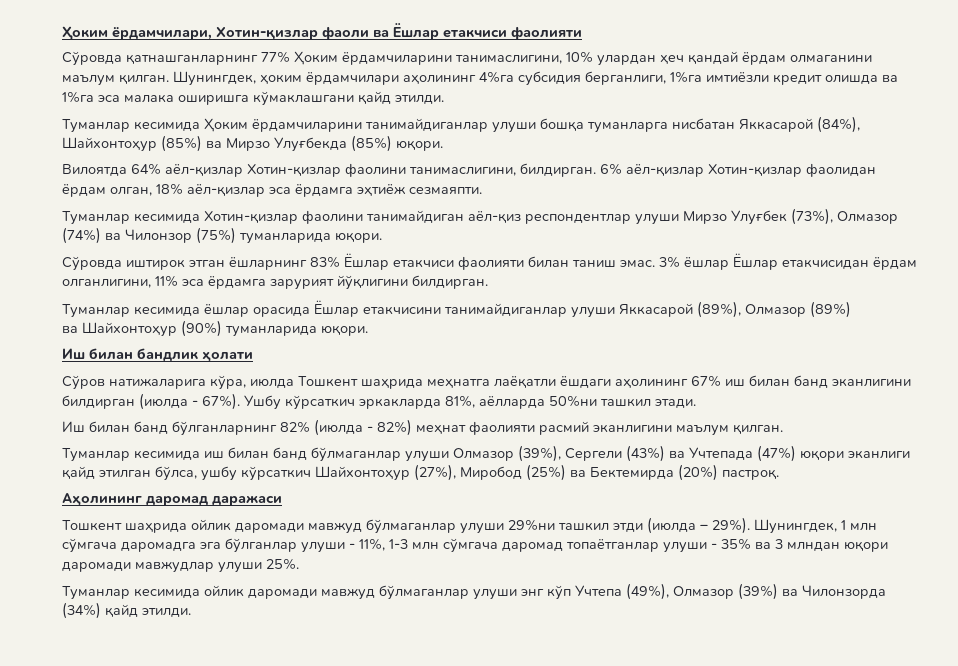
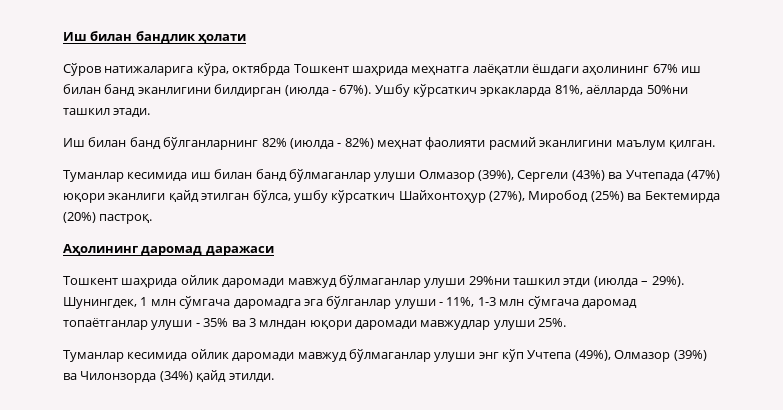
[62,23,582,40] [62,51,872,66] [62,71,898,86] [62,91,444,106] [62,116,860,133] [62,135,443,152] [62,163,876,177] [62,183,482,197] [62,208,898,225] [62,227,382,244] [62,253,917,271] [62,275,488,290] [62,300,851,318] [62,320,368,337] Ҳоким ёрдамчилари, Хотин-қизлар фаоли ва Ёшлар етакчиси фаолияти // Сўровда қатнашганларнинг 77% Ҳоким ёрдамчиларини танимаслигини, 10% улардан ҳеч қандай ёрдам олмаганини маълум қилган. Шунингдек, ҳоким ёрдамчилари аҳолининг 4%га субсидия берганлиги, 1%га имтиёзли кредит олишда ва 1%га эса малака оширишга кўмаклашгани қайд этилди. // Туманлар кесимида Ҳоким ёрдамчиларини танимайдиганлар улуши бошқа туманларга нисбатан Яккасарой (84%), Шайхонтоҳур (85%) ва Мирзо Улуғбекда (85%) юқори. // Вилоятда 64% аёл-қизлар Хотин-қизлар фаолини танимаслигини, билдирган. 6% аёл-қизлар Хотин-қизлар фаолидан ёрдам олган, 18% аёл-қизлар эса ёрдамга эҳтиёж сезмаяпти. // Туманлар кесимида Хотин-қизлар фаолини танимайдиган аёл-қиз респондентлар улуши Мирзо Улуғбек (73%), Олмазор (74%) ва Чилонзор (75%) туманларида юқори. // Сўровда иштирок этган ёшларнинг 83% Ёшлар етакчиси фаолияти билан таниш эмас. 3% ёшлар Ёшлар етакчисидан ёрдам олганлигини, 11% эса ёрдамга зарурият йўқлигини билдирган. // Туманлар кесимида ёшлар орасида Ёшлар етакчисини танимайдиганлар улуши Яккасарой (89%), Олмазор (89%) // ва Шайхонтоҳур (90%) туманларида юқори. // -> (63, 36) none
[250,379,294,388] июлда -> [232,63,291,76] октябрда

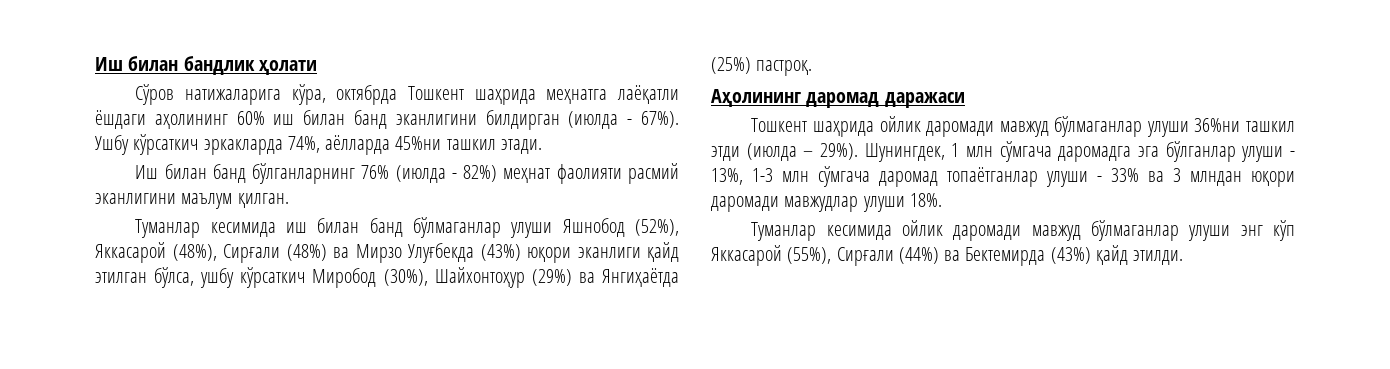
[652,64,678,73] 67% -> [236,111,265,125] 60%
[554,85,688,97] 81%, аёлларда 50%ни -> [287,135,442,155] 74%, аёлларда 45%ни
[261,138,287,147] 82% -> [361,165,390,179] 76%
[418,170,720,182] Олмазор (39%), Сергели (43%) ва Учтепада (47%) -> [562,218,679,237] [95,242,521,263] Яшнобод (52%), Яккасарой (48%), Сирғали (48%) ва Мирзо Улуғбекда (43%)
[398,190,720,203] [63,212,96,223] Шайхонтоҳур (27%), Миробод (25%) ва Бектемирда (20%) -> [312,267,679,288] [711,57,751,74] Миробод (30%), Шайхонтоҳур (29%) ва Янгиҳаётда (25%)
[468,276,510,285] 29%ни -> [1194,118,1241,132] 36%ни
[446,297,475,307] 11%, -> [711,168,743,185] 13%,
[203,318,229,327] 35% -> [1111,168,1139,182] 33%
[538,318,567,327] 25%. -> [909,193,942,207] 18%.
[527,350,707,362] [63,371,193,383] Учтепа (49%), Олмазор (39%) ва Чилонзорда (34%) -> [711,245,1091,266] Яккасарой (55%), Сирғали (44%) ва Бектемирда (43%)

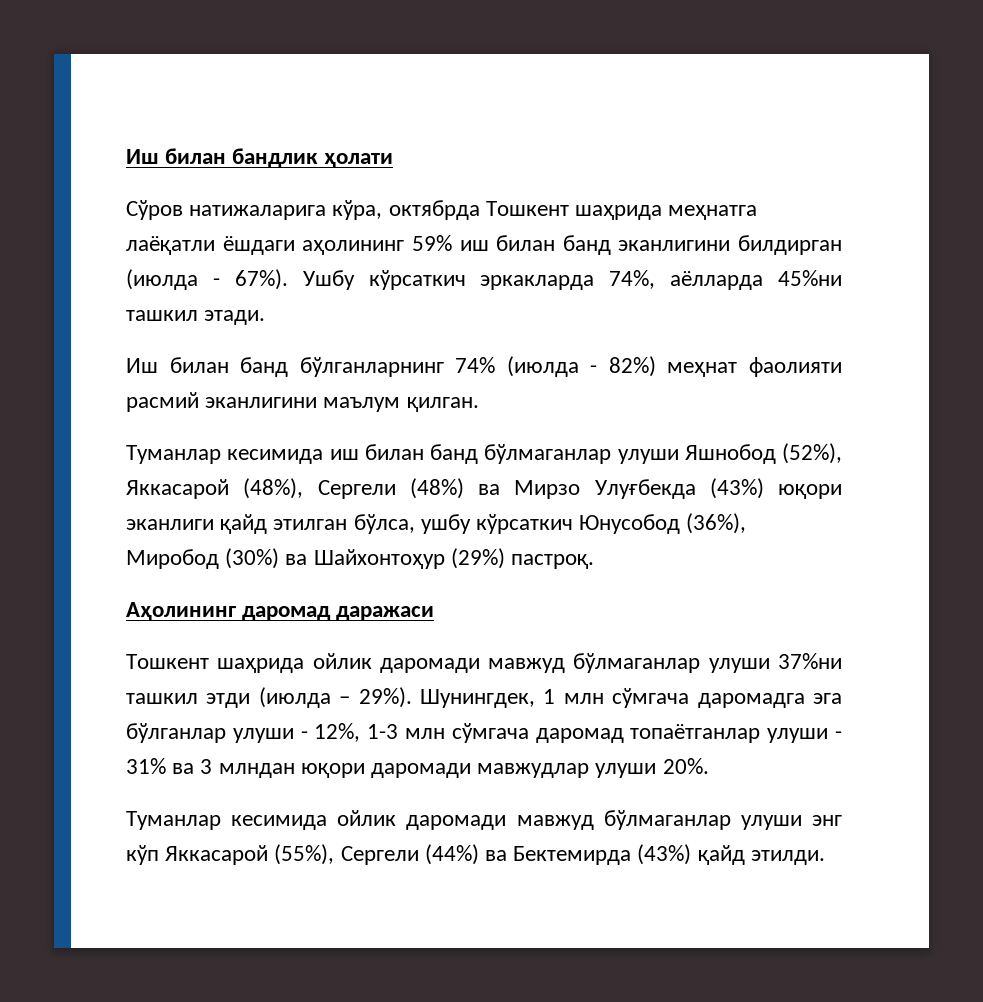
[236,111,265,125] 60% -> [411,235,452,251] 59%
[361,165,390,179] 76% -> [455,357,496,373] 74%
[223,244,280,263] Сирғали -> [317,480,396,499] Сергели
[312,267,679,288] [711,57,751,74] Миробод (30%), Шайхонтоҳур (29%) ва Янгиҳаётда (25%) -> [579,513,747,534] [126,548,505,569] Юнусобод (36%), Миробод (30%) ва Шайхонтоҳур (29%)
[1194,118,1241,132] 36%ни -> [778,653,842,669] 37%ни
[711,168,743,185] 13%, -> [314,723,361,742] 12%,
[1111,168,1139,182] 33% -> [126,758,166,774] 31%
[909,193,942,207] 18%. -> [662,758,709,774] 20%.
[836,247,894,266] Сирғали -> [340,846,419,865] Сергели

